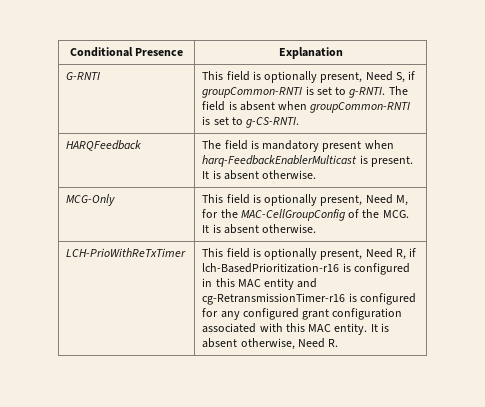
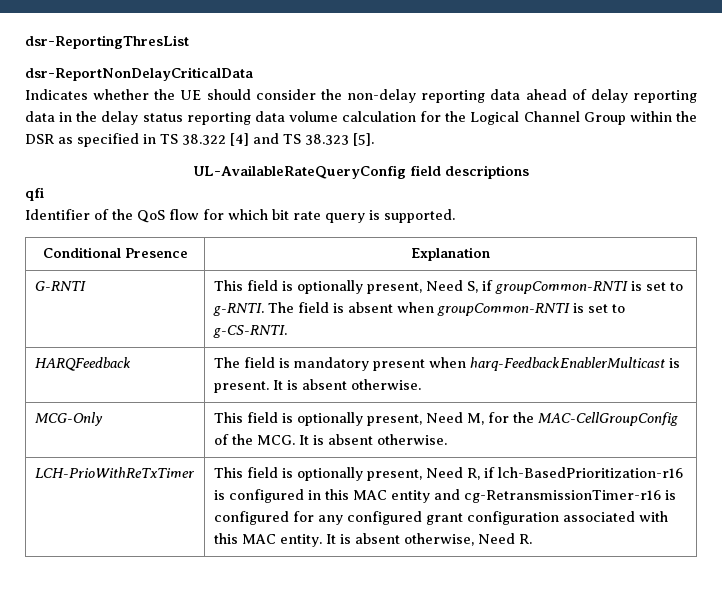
(69, 52) none -> [25,35,189,49] [25,67,253,81] [25,89,697,103] [25,111,697,125] [25,133,374,147] [193,165,529,179] [25,187,44,201] [25,209,455,223] dsr-ReportingThresList // dsr-ReportNonDelayCriticalData // Indicates whether the UE should consider the non-delay reporting data ahead of delay reporting data in the delay status reporting data volume calculation for the Logical Channel Group within the DSR as specified in TS 38.322 [4] and TS 38.323 [5]. // UL-AvailableRateQueryConfig field descriptions // qfi // Identifier of the QoS flow for which bit rate query is supported. //

